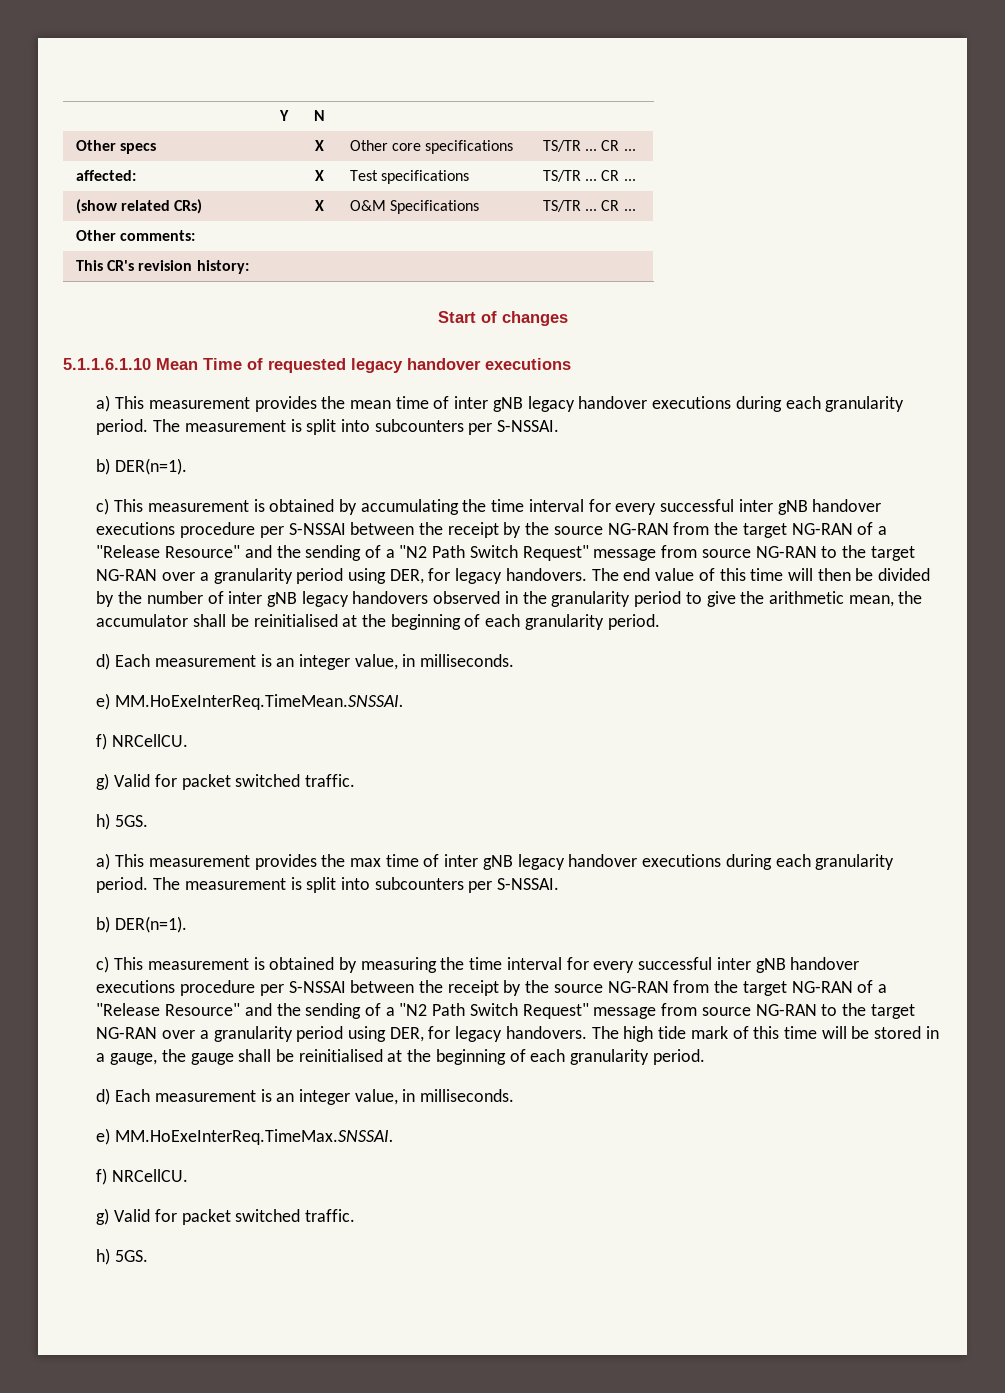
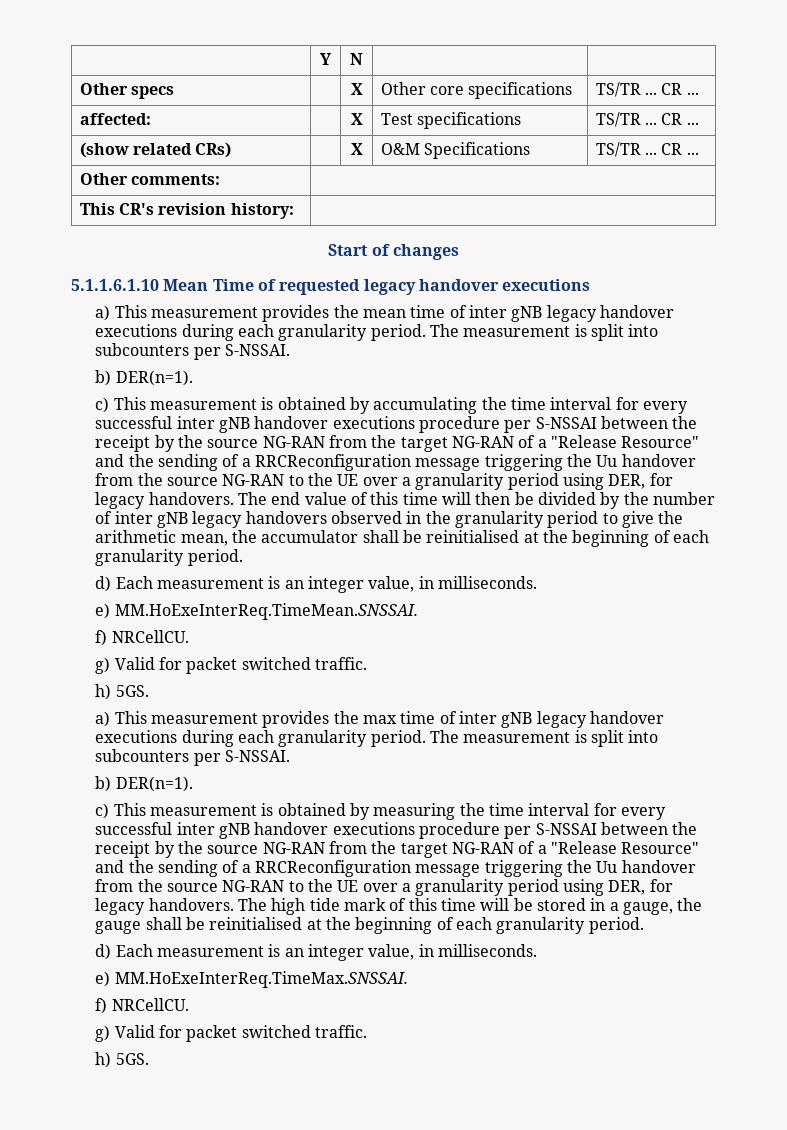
[399,545,915,561] [96,569,158,581] "N2 Path Switch Request" message from source NG-RAN to the target NG-RAN -> [254,454,696,471] [95,473,359,486] RRCReconfiguration message triggering the Uu handover from the source NG-RAN to the UE
[399,1003,915,1019] [96,1027,158,1039] "N2 Path Switch Request" message from source NG-RAN to the target NG-RAN -> [254,860,696,877] [95,879,359,892] RRCReconfiguration message triggering the Uu handover from the source NG-RAN to the UE

